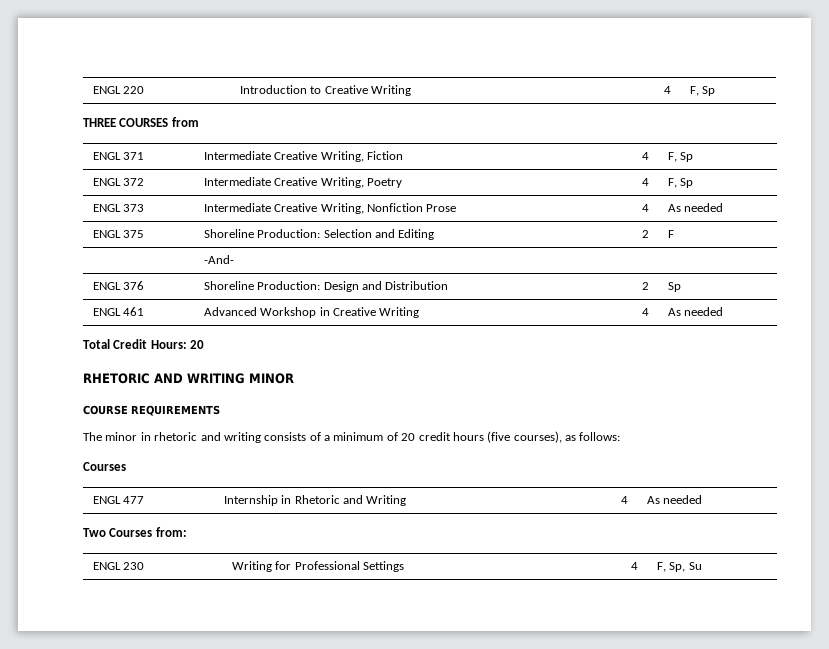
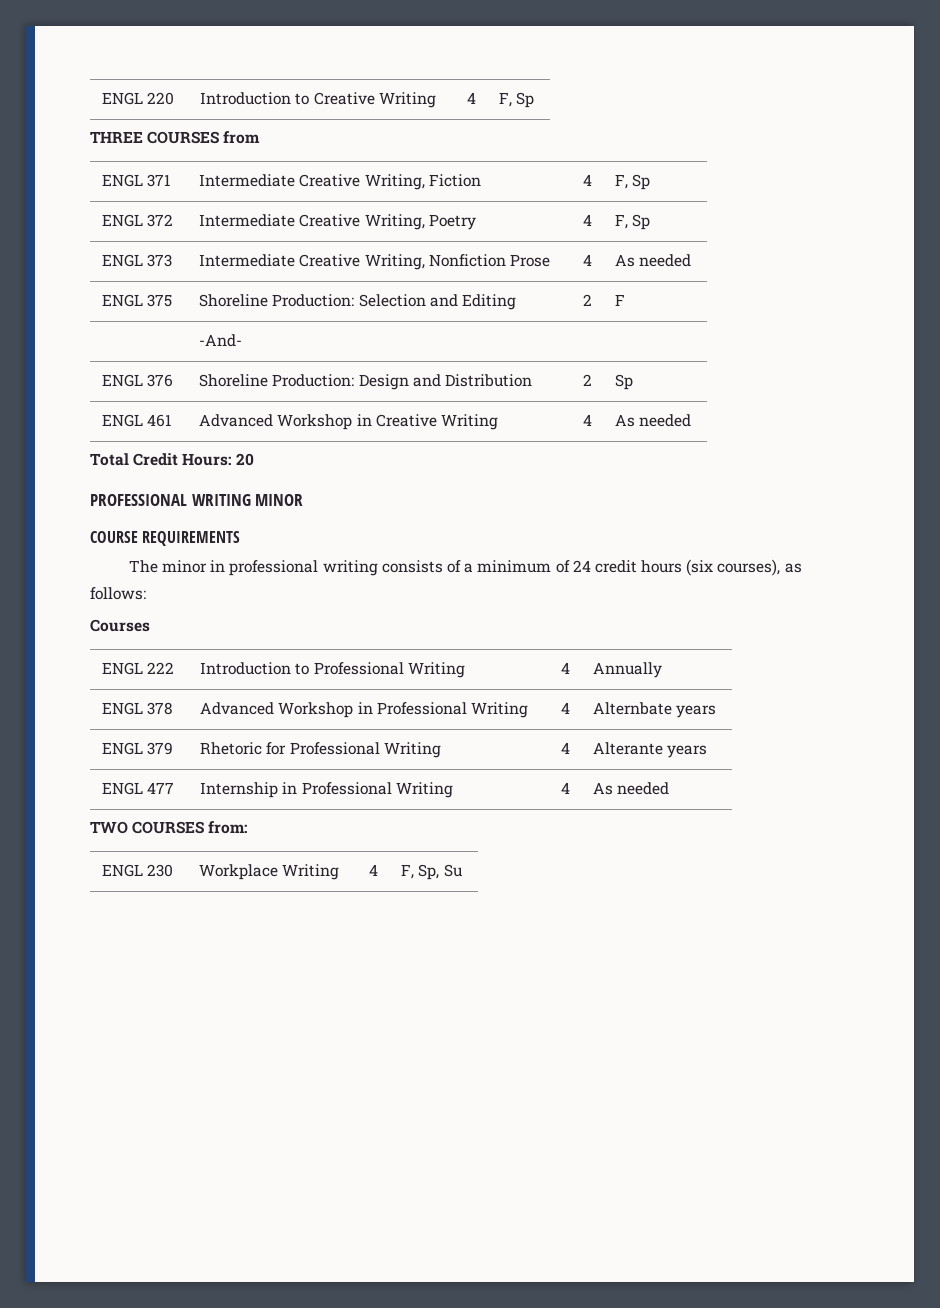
[83,373,183,384] RHETORIC AND -> [90,494,187,506] PROFESSIONAL
[154,432,221,441] rhetoric and -> [229,560,319,576] professional
[401,433,416,441] 20 -> [572,560,591,572] 24
[487,431,511,443] (five -> [686,559,714,576] (six
(126, 466) none -> [102,662,175,675] [200,662,465,678] [560,662,570,674] [593,662,663,678] [102,702,174,715] [200,702,528,718] [560,702,570,714] [593,702,717,718] [102,742,174,755] [200,742,441,758] [560,742,570,754] [593,742,708,758] // ENGL 222 | Introduction to Professional Writing | 4 | Annually // ENGL 378 | Advanced Workshop in Professional Writing | 4 | Alternbate years // ENGL 379 | Rhetoric for Professional Writing | 4 | Alterante years
[294,495,407,506] [621,496,629,504] [646,495,703,504] [83,528,153,537] Rhetoric and Writing | 4 | As needed // Two Courses -> [301,782,453,798] [560,782,570,794] [593,782,670,795] [90,821,205,834] Professional Writing | 4 | As needed // TWO COURSES
[231,561,404,572] Writing for Professional Settings -> [199,864,340,880] Workplace Writing

